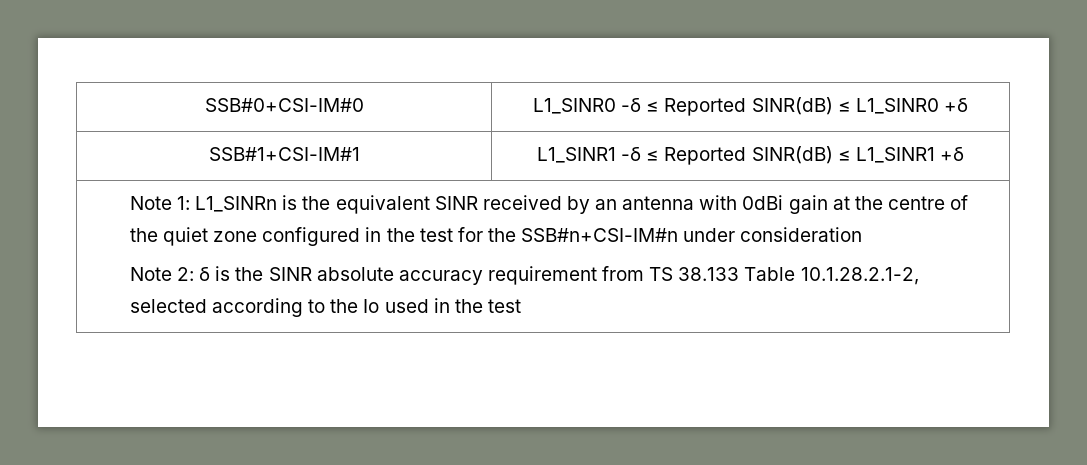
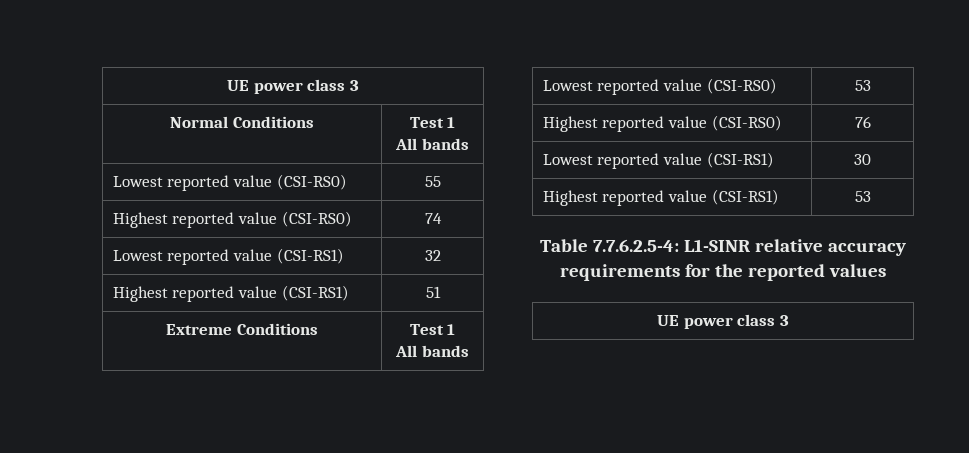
[204,98,364,112] [533,97,968,116] [208,147,360,161] [537,146,964,165] [129,195,969,214] [129,227,863,246] [129,266,919,285] [129,298,521,317] SSB#0+CSI-IM#0 | L1_SINR0 -δ ≤ Reported SINR(dB) ≤ L1_SINR0 +δ // SSB#1+CSI-IM#1 | L1_SINR1 -δ ≤ Reported SINR(dB) ≤ L1_SINR1 +δ // Note 1: L1_SINRn is the equivalent SINR received by an antenna with 0dBi gain at the centre of the quiet zone configured in the test for the SSB#n+CSI-IM#n under consideration // Note 2: δ is the SINR absolute accuracy requirement from TS 38.133 Table 10.1.28.2.1-2, selected according to the Io used in the test -> [227,79,359,94] [170,116,314,128] [409,117,456,128] [395,138,469,150] [112,174,347,191] [424,176,441,187] [112,211,352,228] [424,213,442,224] [112,248,344,265] [424,250,441,261] [112,285,349,302] [425,286,441,298] [166,323,318,335] [409,324,456,335] [395,345,469,357] [542,78,777,95] [854,80,871,91] [542,115,782,132] [854,116,871,128] [542,152,774,169] [854,154,871,165] [542,189,779,206] [854,191,871,202] [539,239,907,256] [559,264,887,281] [657,314,789,329] UE power class 3 // Normal Conditions | Test 1 // All bands // Lowest reported value (CSI-RS0) | 55 // Highest reported value (CSI-RS0) | 74 // Lowest reported value (CSI-RS1) | 32 // Highest reported value (CSI-RS1) | 51 // Extreme Conditions | Test 1 // All bands // Lowest reported value (CSI-RS0) | 53 // Highest reported value (CSI-RS0) | 76 // Lowest reported value (CSI-RS1) | 30 // Highest reported value (CSI-RS1) | 53 // Table 7.7.6.2.5-4: L1-SINR relative accuracy requirements for the reported values // UE power class 3

